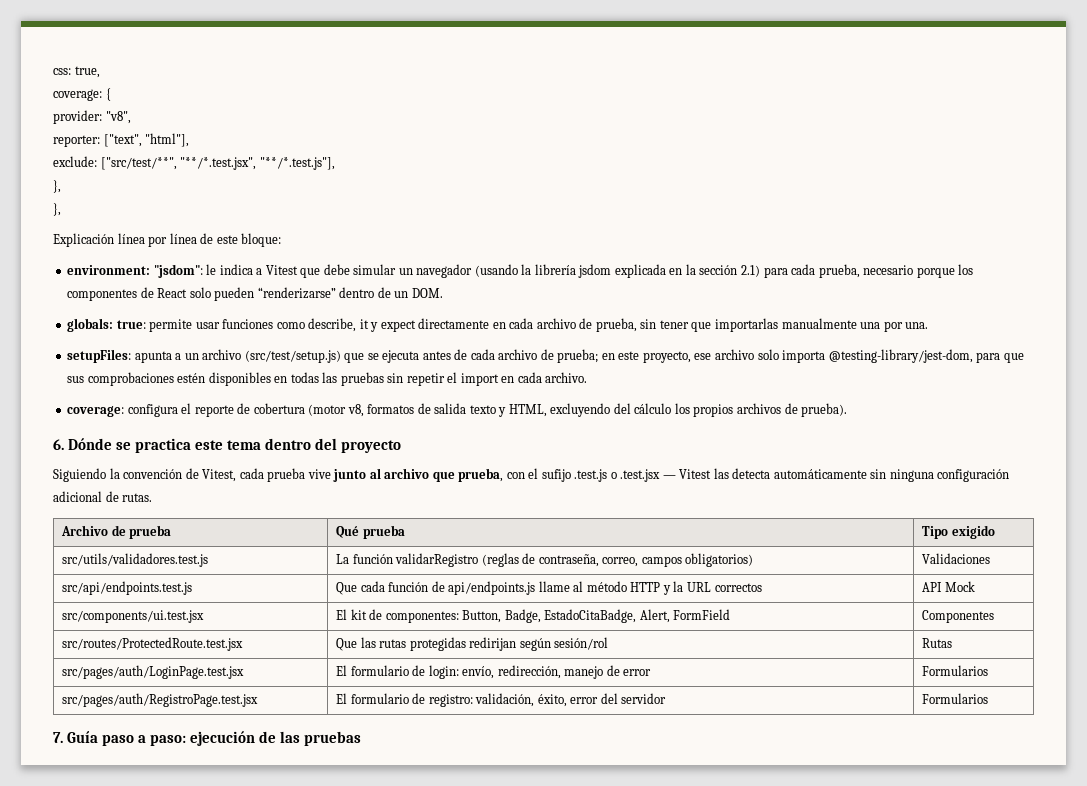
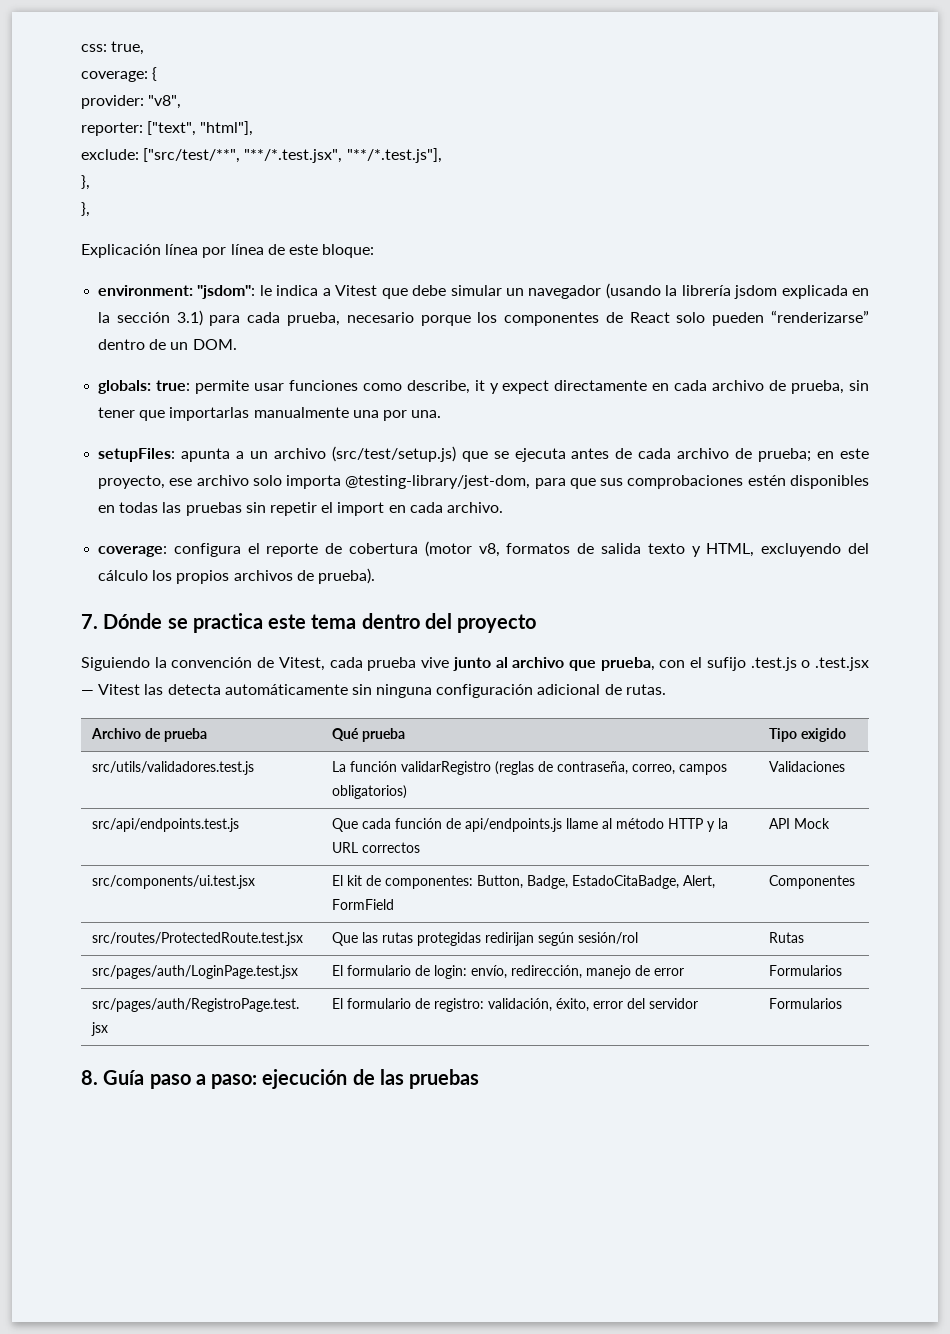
[740,265,760,277] 2.1) -> [176,310,203,326] 3.1)
[53,439,64,450] 6. -> [81,614,98,629] 7.
[53,732,63,743] 7. -> [81,1070,98,1085] 8.

